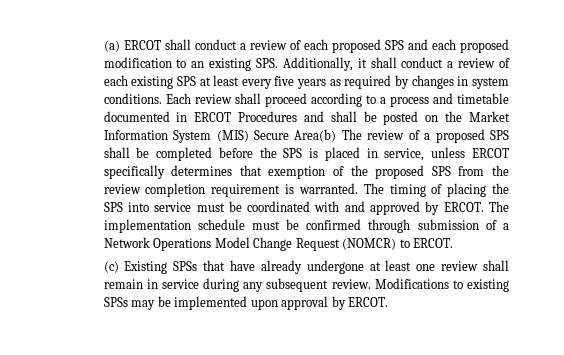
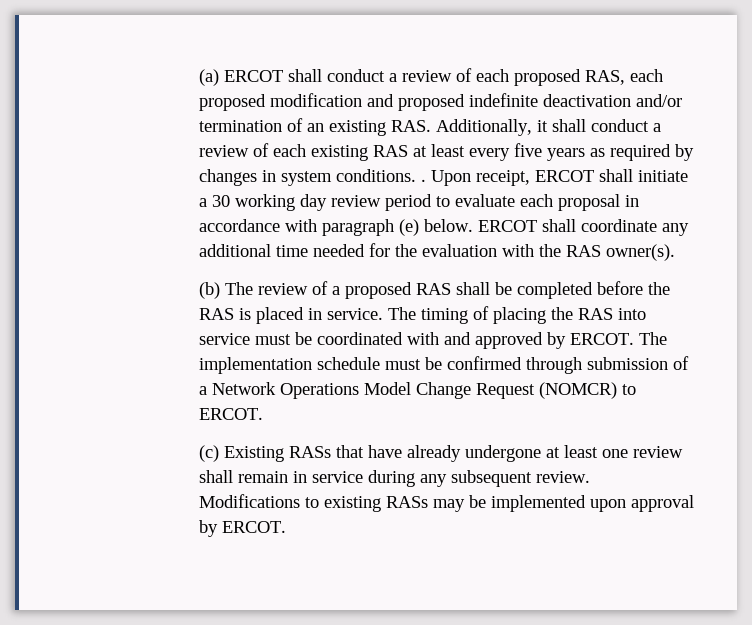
[384,39,428,50] SPS and -> [584,70,625,85] RAS,
[176,59,187,68] to -> [366,93,682,111] [198,118,303,132] and proposed indefinite deactivation and/or termination of
[256,58,279,68] SPS. -> [390,120,431,132] RAS.
[176,76,196,86] SPS -> [372,145,408,157] RAS
[165,93,510,107] [103,111,511,125] [103,129,337,143] Each review shall proceed according to a process and timetable documented in ERCOT Procedures and shall be posted on the Market Information System (MIS) Secure Area(b) -> [420,169,688,186] [198,194,639,211] [198,219,689,236] [198,243,675,261] [198,282,220,299] . Upon receipt, ERCOT shall initiate a 30 working day review period to evaluate each proposal in accordance with paragraph (e) below. ERCOT shall coordinate any additional time needed for the evaluation with the RAS owner(s). // (b)
[490,130,509,140] SPS -> [415,283,451,295] RAS
[283,148,303,158] SPS -> [198,308,234,320] RAS
[384,147,509,161] [103,165,510,179] [103,183,358,197] service, unless ERCOT specifically determines that exemption of the proposed SPS from the review completion requirement is warranted. -> [326,308,383,320] service.
[103,202,123,212] SPS -> [577,308,613,320] RAS
[173,261,198,271] SPSs -> [288,446,331,458] RASs
[103,297,128,307] SPSs -> [385,496,428,508] RASs

